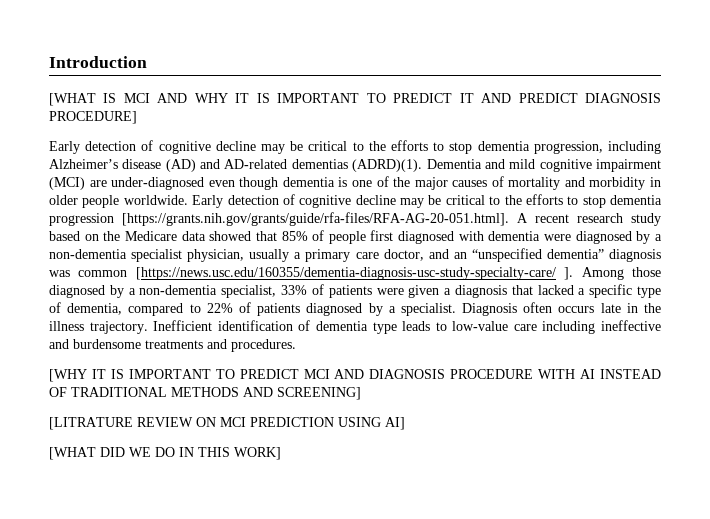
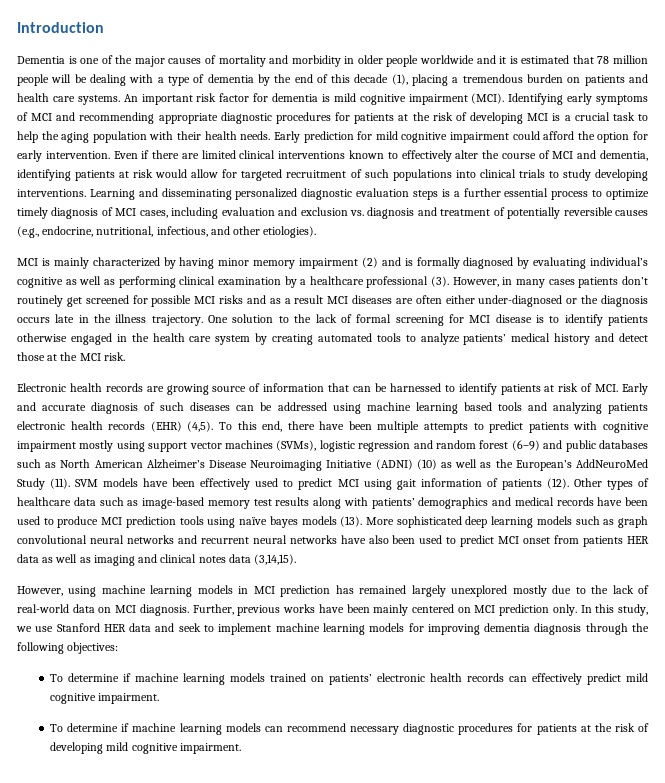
[49,93,661,106] [49,111,137,124] [49,140,661,154] [49,159,662,172] [49,177,335,190] [WHAT IS MCI AND WHY IT IS IMPORTANT TO PREDICT IT AND PREDICT DIAGNOSIS PROCEDURE] // Early detection of cognitive decline may be critical to the efforts to stop dementia progression, including Alzheimer’s disease (AD) and AD-related dementias (ADRD)(1). Dementia and mild cognitive impairment (MCI) are under-diagnosed even though dementia -> [17,56,65,64] Dementia
[123,194,662,208] [49,212,661,226] [49,230,662,244] [49,248,661,262] [49,267,661,280] [49,284,661,298] [49,302,553,316] worldwide. Early detection of cognitive decline may be critical to the efforts to stop dementia progression [https://grants.nih.gov/grants/guide/rfa-files/RFA-AG-20-051.html]. A recent research study based on the Medicare data showed that 85% of people first diagnosed with dementia were diagnosed by a non-dementia specialist physician, usually a primary care doctor, and an “unspecified dementia” diagnosis was common [https://news.usc.edu/160355/dementia-diagnosis-usc-study-specialty-care/ ]. Among those diagnosed by a non-dementia specialist, 33% of patients were given a diagnosis that lacked a specific type of dementia, compared to 22% of patients diagnosed by a specialist. Diagnosis often -> [419,55,648,64] [17,74,649,86] [17,93,648,105] [17,112,648,124] [17,131,648,143] [17,150,649,162] [17,169,648,181] [17,188,649,200] [17,207,648,219] [17,226,317,238] [17,257,648,269] [17,276,648,288] [17,295,649,307] worldwide and it is estimated that 78 million people will be dealing with a type of dementia by the end of this decade (1), placing a tremendous burden on patients and health care systems. An important risk factor for dementia is mild cognitive impairment (MCI). Identifying early symptoms of MCI and recommending appropriate diagnostic procedures for patients at the risk of developing MCI is a crucial task to help the aging population with their health needs. Early prediction for mild cognitive impairment could afford the option for early intervention. Even if there are limited clinical interventions known to effectively alter the course of MCI and dementia, identifying patients at risk would allow for targeted recruitment of such populations into clinical trials to study developing interventions. Learning and disseminating personalized diagnostic evaluation steps is a further essential process to optimize timely diagnosis of MCI cases, including evaluation and exclusion vs. diagnosis and treatment of potentially reversible causes (e.g., endocrine, nutritional, infectious, and other etiologies). // MCI is mainly characterized by having minor memory impairment (2) and is formally diagnosed by evaluating individual’s cognitive as well as performing clinical examination by a healthcare professional (3). However, in many cases patients don’t routinely get screened for possible MCI risks and as a result MCI diseases are often either under-diagnosed or the diagnosis
[153,320,661,334] [49,339,296,352] [49,369,661,382] [49,387,361,400] [49,417,405,430] [49,447,281,460] Inefficient identification of dementia type leads to low-value care including ineffective and burdensome treatments and procedures. // [WHY IT IS IMPORTANT TO PREDICT MCI AND DIAGNOSIS PROCEDURE WITH AI INSTEAD OF TRADITIONAL METHODS AND SCREENING] // [LITRATURE REVIEW ON MCI PREDICTION USING AI] // [WHAT DID WE DO IN THIS WORK] -> [208,314,649,326] [17,333,648,345] [17,352,125,361] [17,383,648,395] [17,402,648,414] [17,421,649,433] [17,440,648,452] [17,459,648,471] [17,478,649,490] [17,497,648,509] [17,516,648,528] [17,535,650,547] [17,554,297,566] [17,585,650,597] [17,604,648,616] [16,623,649,635] [17,642,119,654] [50,673,649,685] [50,693,160,704] [50,723,649,735] [50,742,241,754] One solution to the lack of formal screening for MCI disease is to identify patients otherwise engaged in the health care system by creating automated tools to analyze patients’ medical history and detect those at the MCI risk. // Electronic health records are growing source of information that can be harnessed to identify patients at risk of MCI. Early and accurate diagnosis of such diseases can be addressed using machine learning based tools and analyzing patients electronic health records (EHR) (4,5). To this end, there have been multiple attempts to predict patients with cognitive impairment mostly using support vector machines (SVMs), logistic regression and random forest (6–9) and public databases such as North American Alzheimer’s Disease Neuroimaging Initiative (ADNI) (10) as well as the European’s AddNeuroMed Study (11). SVM models have been effectively used to predict MCI using gait information of patients (12). Other types of healthcare data such as image-based memory test results along with patients’ demographics and medical records have been used to produce MCI prediction tools using naïve bayes models (13). More sophisticated deep learning models such as graph convolutional neural networks and recurrent neural networks have also been used to predict MCI onset from patients HER data as well as imaging and clinical notes data (3,14,15). // However, using machine learning models in MCI prediction has remained largely unexplored mostly due to the lack of real-world data on MCI diagnosis. Further, previous works have been mainly centered on MCI prediction only. In this study, we use Stanford HER data and seek to implement machine learning models for improving dementia diagnosis through the following objectives: // To determine if machine learning models trained on patients’ electronic health records can effectively predict mild cognitive impairment. // To determine if machine learning models can recommend necessary diagnostic procedures for patients at the risk of developing mild cognitive impairment.

